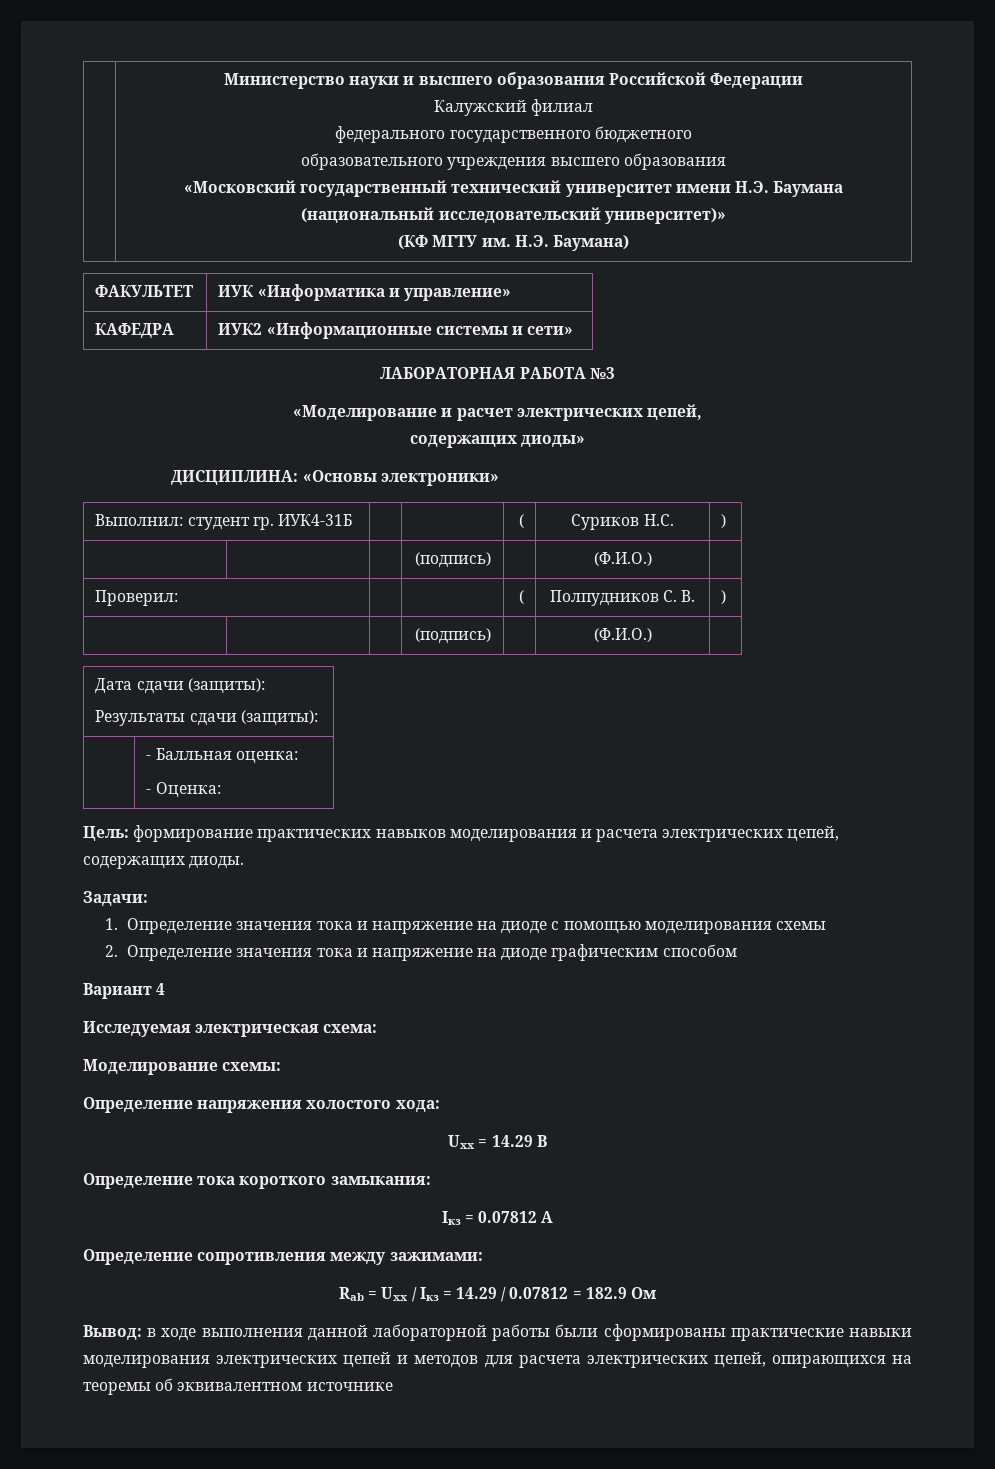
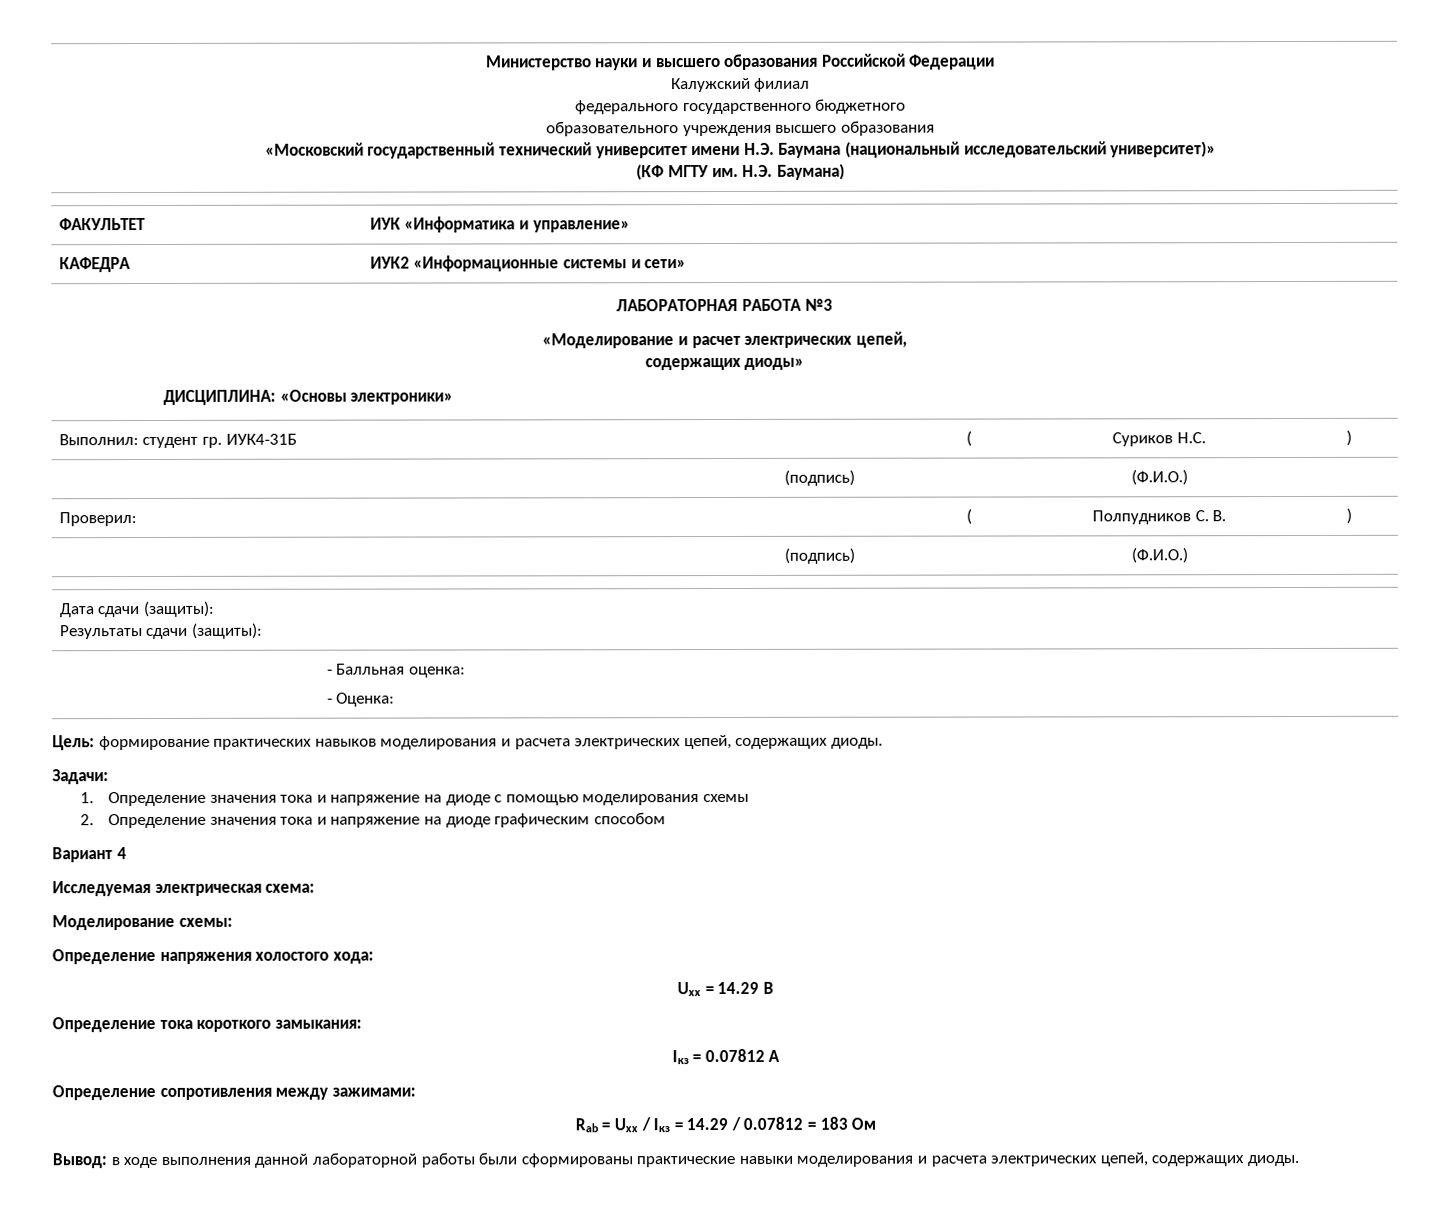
[585,1287,627,1299] 182.9 -> [819,1116,848,1130] 183
[216,1352,913,1368] [83,1378,393,1395] электрических цепей и методов для расчета электрических цепей, опирающихся на теоремы об эквивалентном источнике -> [917,1152,1300,1167] и расчета электрических цепей, содержащих диоды.

